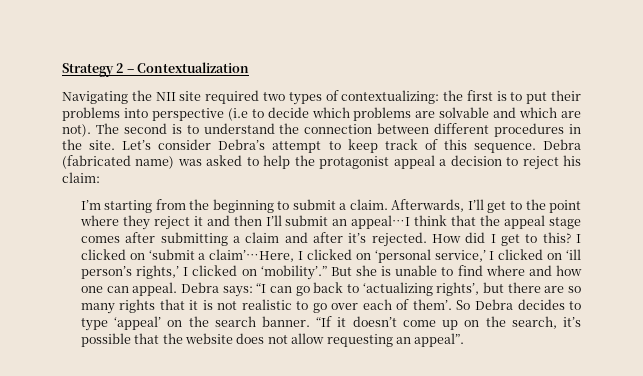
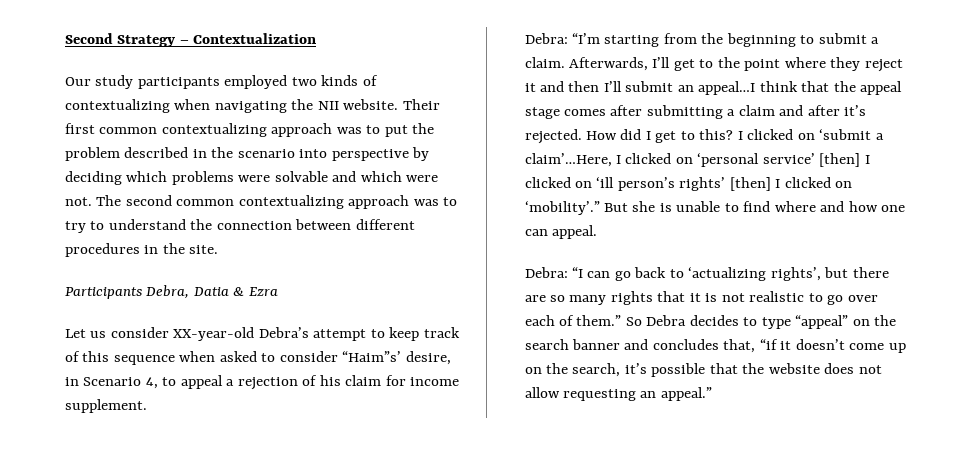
[62,63,124,77] Strategy 2 -> [65,33,176,47] Second Strategy
[62,90,581,105] [62,107,309,121] Navigating the NII site required two types of contextualizing: the first is to put their problems into perspective (i.e to decide -> [65,75,378,89] [65,99,440,113] [65,123,435,137] [65,147,430,161] [65,171,122,185] Our study participants employed two kinds of contextualizing when navigating the NII website. Their first common contextualizing approach was to put the problem described in the scenario into perspective by deciding
[415,111,436,118] are -> [238,175,271,182] were
[561,111,581,118] [62,123,182,137] are not). The second is -> [406,175,439,182] [65,195,458,209] [65,221,86,233] were not. The second common contextualizing approach was to try
[122,139,212,150] Let’s consider -> [65,285,278,299] [65,327,255,341] // Participants Debra, Datia & Ezra // Let us consider XX-year-old
[473,139,581,153] [62,155,581,170] [62,172,100,183] [80,200,101,210] sequence. Debra (fabricated name) was asked to help the protagonist appeal a decision to reject his claim: // I’m -> [113,351,451,365] [65,375,460,390] [65,399,147,413] [524,33,601,44] sequence when asked to consider “Haim”s’ desire, in Scenario 4, to appeal a rejection of his claim for income supplement. // Debra: “I’m
[434,250,486,262] service,’ -> [762,153,861,167] service’ [then]
[136,265,180,279] rights,’ -> [679,177,771,191] rights’ [then]
[180,282,253,297] Debra says: -> [524,267,568,278] // Debra:
[412,299,452,310] them’. -> [576,315,622,326] them.”
[114,316,162,330] ‘appeal’ -> [795,315,849,329] “appeal”
[262,316,333,327] banner. “If -> [572,339,778,353] banner and concludes that, “if
[414,333,465,347] appeal”. -> [660,387,712,401] appeal.”

